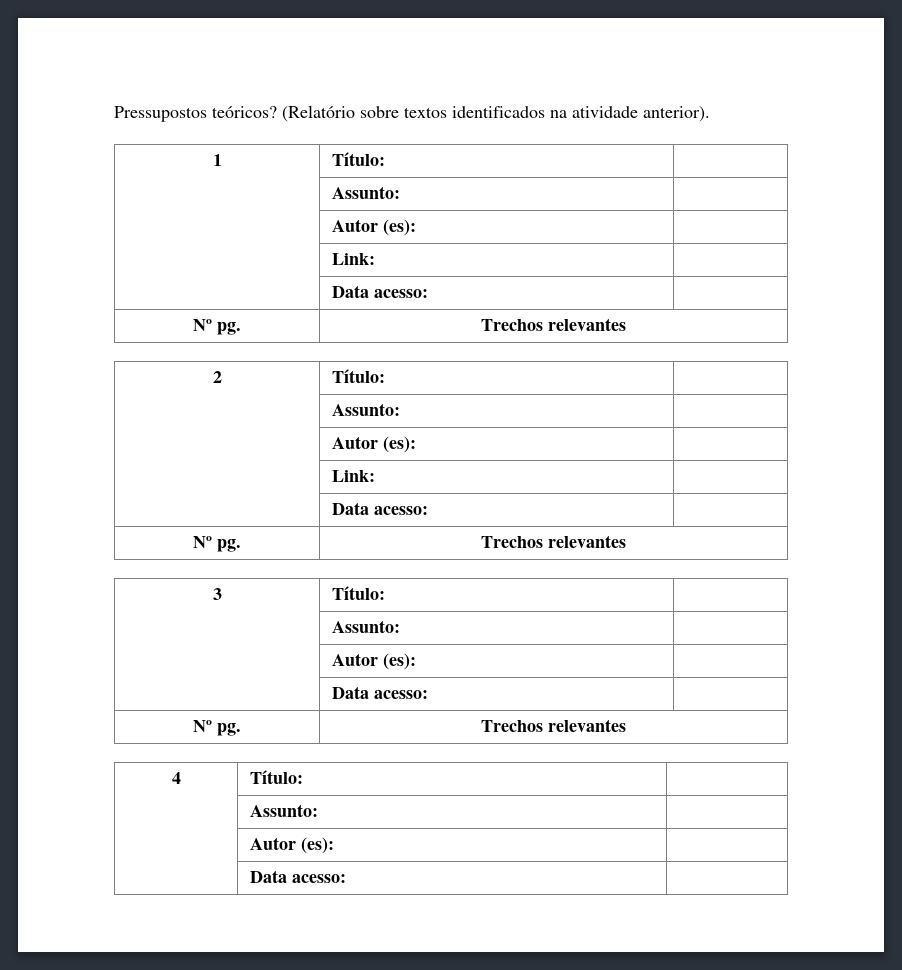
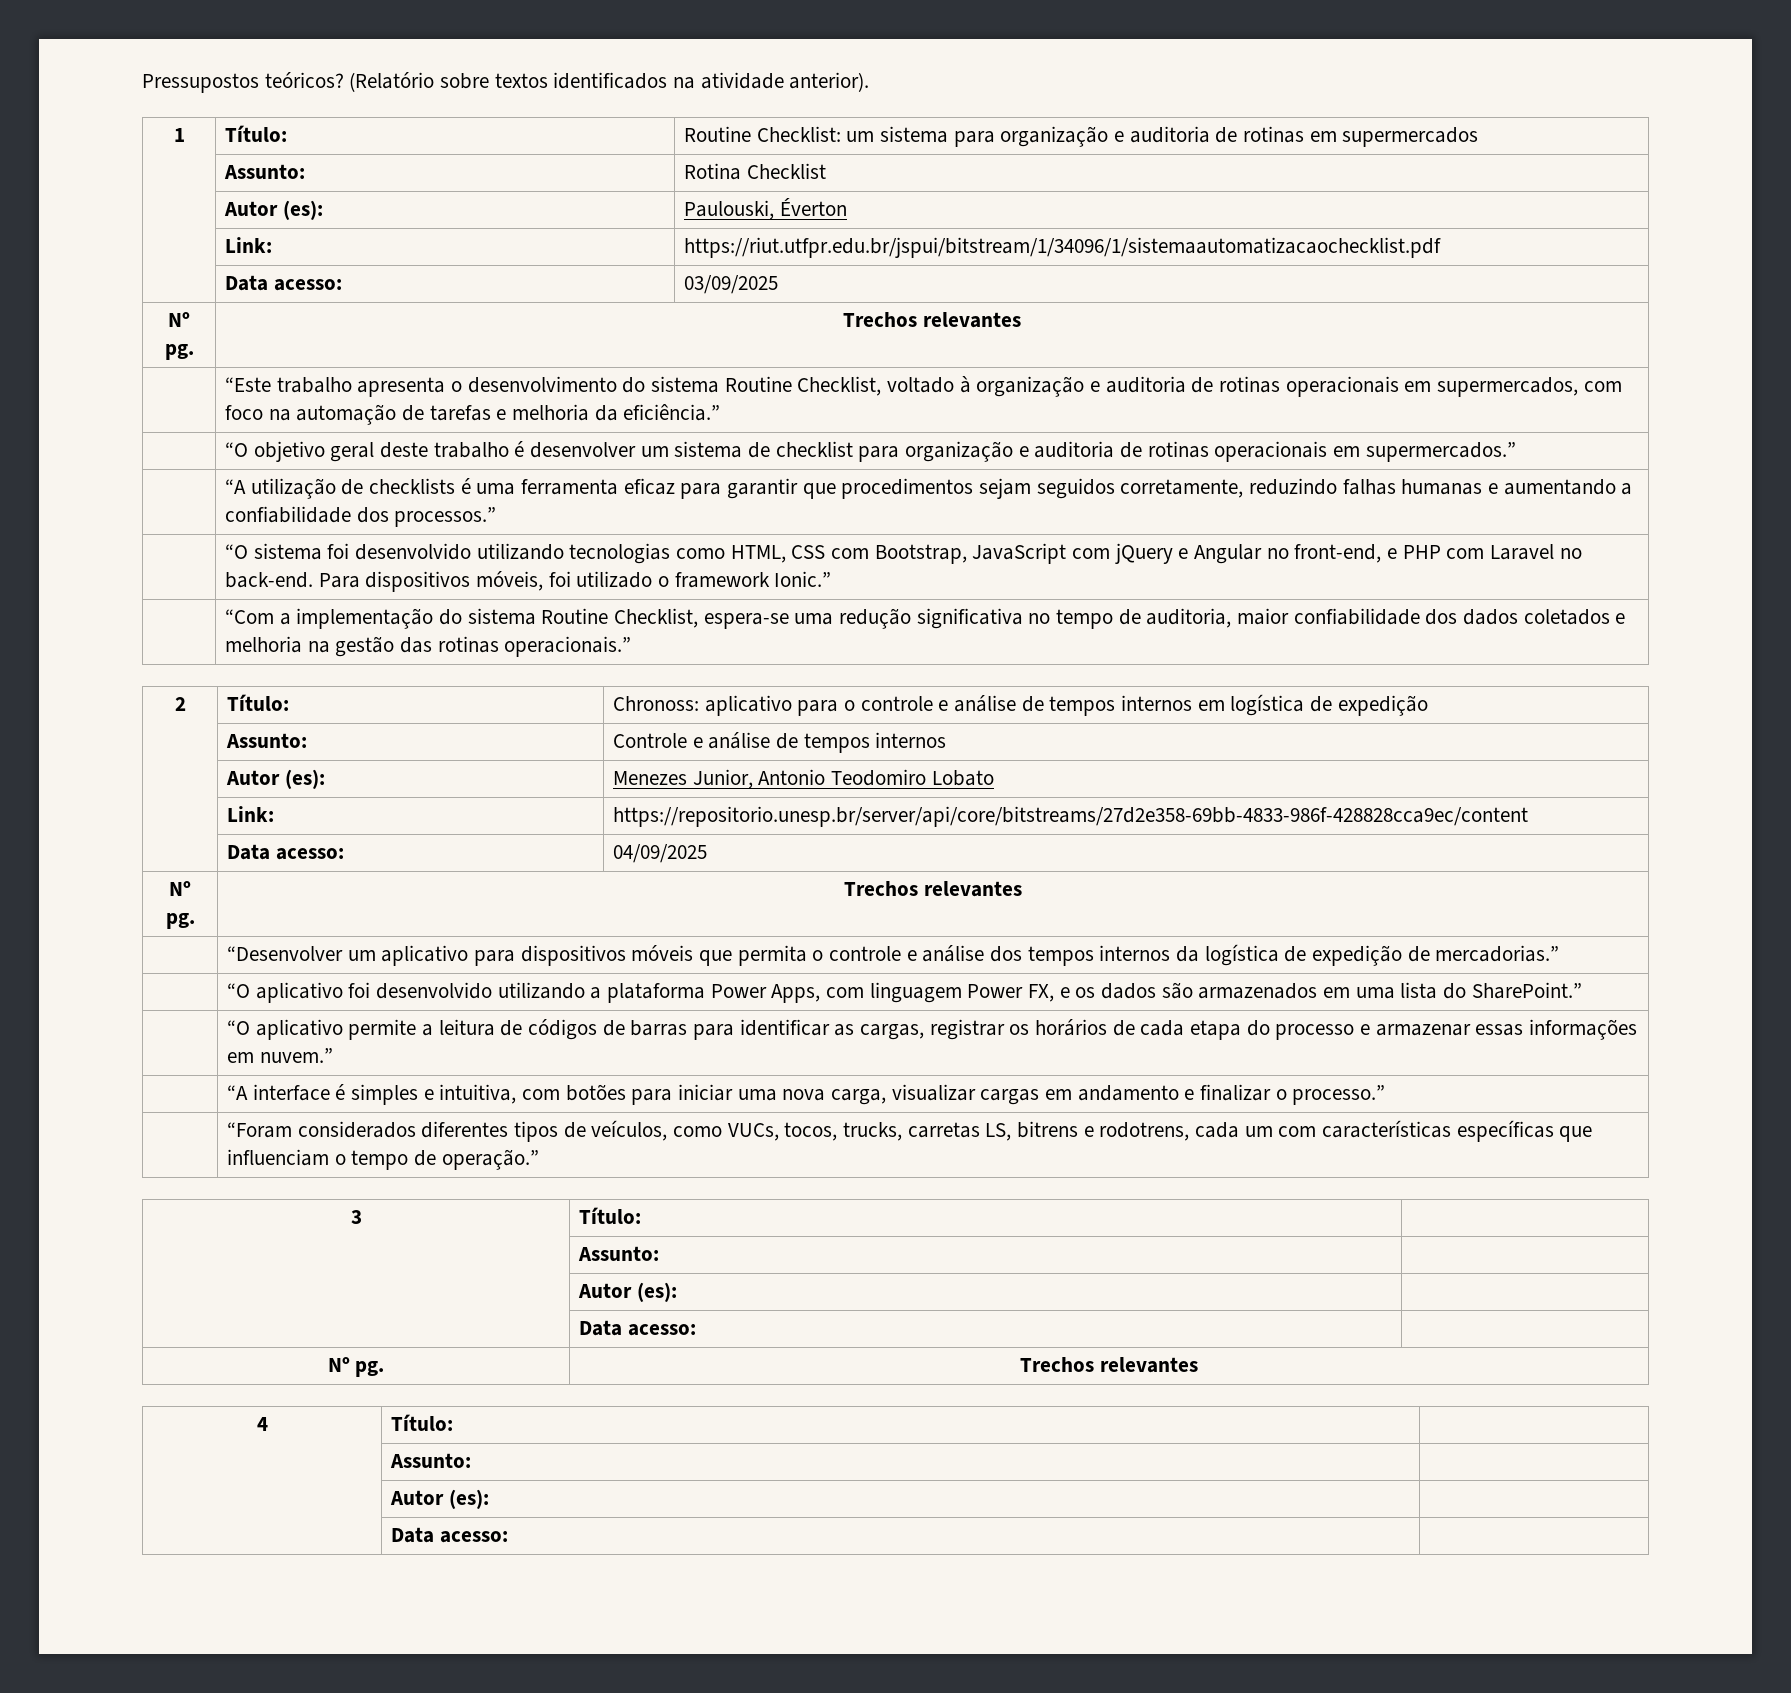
[331,186,400,199] [331,219,416,236] [331,253,375,265] [331,285,428,298] [193,319,241,335] [481,318,626,331] [212,371,222,383] [331,369,385,383] [331,403,400,416] [331,436,416,453] [331,470,375,482] [331,502,428,515] [193,536,241,552] [481,535,626,548] // | Assunto: | // | Autor (es): | // | Link: | // | Data acesso: | // Nº pg. | Trechos relevantes // 2 | Título: | // | Assunto: | // | Autor (es): | // | Link: | // | Data acesso: | // Nº pg. | Trechos relevantes -> [684,126,1479,147] [224,164,306,179] [684,163,826,180] [224,200,323,220] [684,198,847,220] [225,237,273,253] [684,237,1442,258] [225,275,342,291] [684,275,779,294] [168,312,190,327] [164,344,194,360] [843,312,1021,328] [225,376,1622,397] [225,404,721,425] [225,441,1516,462] [225,478,1633,499] [225,506,497,527] [225,543,1582,564] [225,571,832,592] [225,608,1626,629] [225,636,632,657] [174,697,186,711] [227,694,290,711] [613,694,1428,716] [226,733,308,748] [613,732,947,753] [226,769,325,789] [613,769,994,789] [227,806,275,822] [613,806,1529,827] [227,844,344,860] [613,844,708,863] [169,881,191,896] [165,913,195,929] [844,881,1022,897] [227,944,1560,966] [227,982,1582,1003] [227,1019,1638,1040] [227,1048,333,1063] [227,1084,1386,1105] [227,1120,1593,1142] [227,1149,539,1170] Routine Checklist: um sistema para organização e auditoria de rotinas em supermercados // | Assunto: | Rotina Checklist // | Autor (es): | Paulouski, Éverton // | Link: | https://riut.utfpr.edu.br/jspui/bitstream/1/34096/1/sistemaautomatizacaochecklist.pdf // | Data acesso: | 03/09/2025 // Nº pg. | Trechos relevantes // | “Este trabalho apresenta o desenvolvimento do sistema Routine Checklist, voltado à organização e auditoria de rotinas operacionais em supermercados, com foco na automação de tarefas e melhoria da eficiência.” // | “O objetivo geral deste trabalho é desenvolver um sistema de checklist para organização e auditoria de rotinas operacionais em supermercados.” // | “A utilização de checklists é uma ferramenta eficaz para garantir que procedimentos sejam seguidos corretamente, reduzindo falhas humanas e aumentando a confiabilidade dos processos.” // | “O sistema foi desenvolvido utilizando tecnologias como HTML, CSS com Bootstrap, JavaScript com jQuery e Angular no front-end, e PHP com Laravel no back-end. Para dispositivos móveis, foi utilizado o framework Ionic.” // | “Com a implementação do sistema Routine Checklist, espera-se uma redução significativa no tempo de auditoria, maior confiabilidade dos dados coletados e melhoria na gestão das rotinas operacionais.” // 2 | Título: | Chronoss: aplicativo para o controle e análise de tempos internos em logística de expedição // | Assunto: | Controle e análise de tempos internos // | Autor (es): | Menezes Junior, Antonio Teodomiro Lobato // | Link: | https://repositorio.unesp.br/server/api/core/bitstreams/27d2e358-69bb-4833-986f-428828cca9ec/content // | Data acesso: | 04/09/2025 // Nº pg. | Trechos relevantes // | “Desenvolver um aplicativo para dispositivos móveis que permita o controle e análise dos tempos internos da logística de expedição de mercadorias.” // | “O aplicativo foi desenvolvido utilizando a plataforma Power Apps, com linguagem Power FX, e os dados são armazenados em uma lista do SharePoint.” // | “O aplicativo permite a leitura de códigos de barras para identificar as cargas, registrar os horários de cada etapa do processo e armazenar essas informações em nuvem.” // | “A interface é simples e intuitiva, com botões para iniciar uma nova carga, visualizar cargas em andamento e finalizar o processo.” // | “Foram considerados diferentes tipos de veículos, como VUCs, tocos, trucks, carretas LS, bitrens e rodotrens, cada um com características específicas que influenciam o tempo de operação.”

